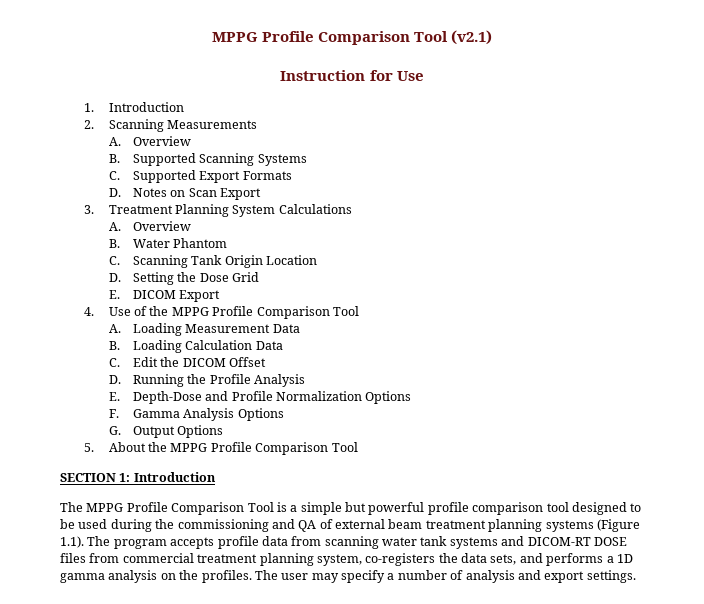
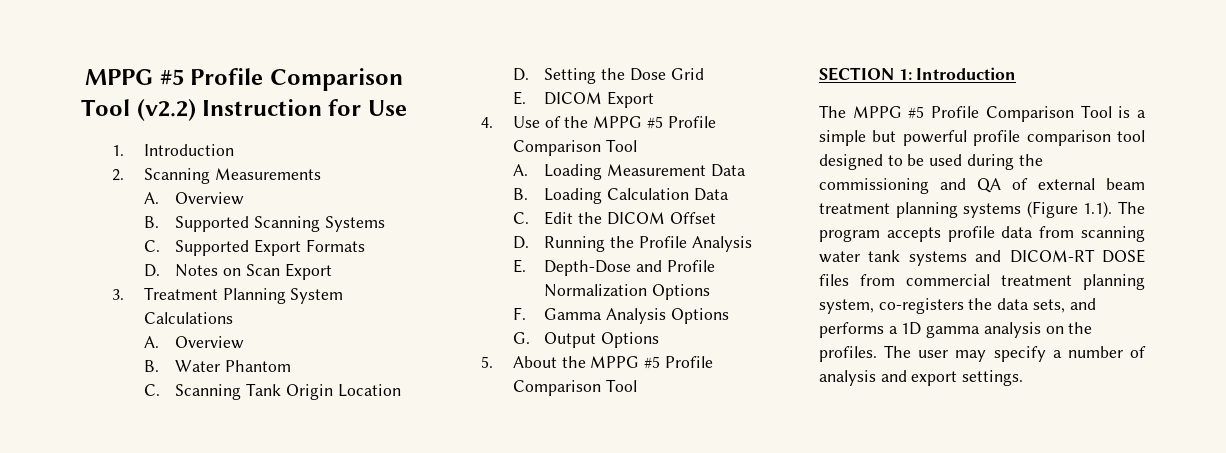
[211,30,493,45] MPPG Profile Comparison Tool (v2.1) // -> [85,68,403,91] [81,99,196,121] MPPG #5 Profile Comparison Tool (v2.2)
(209, 311) none -> [646,116,663,129] #5
(208, 447) none -> [644,356,661,369] #5
(124, 507) none -> [908,106,925,119] #5

